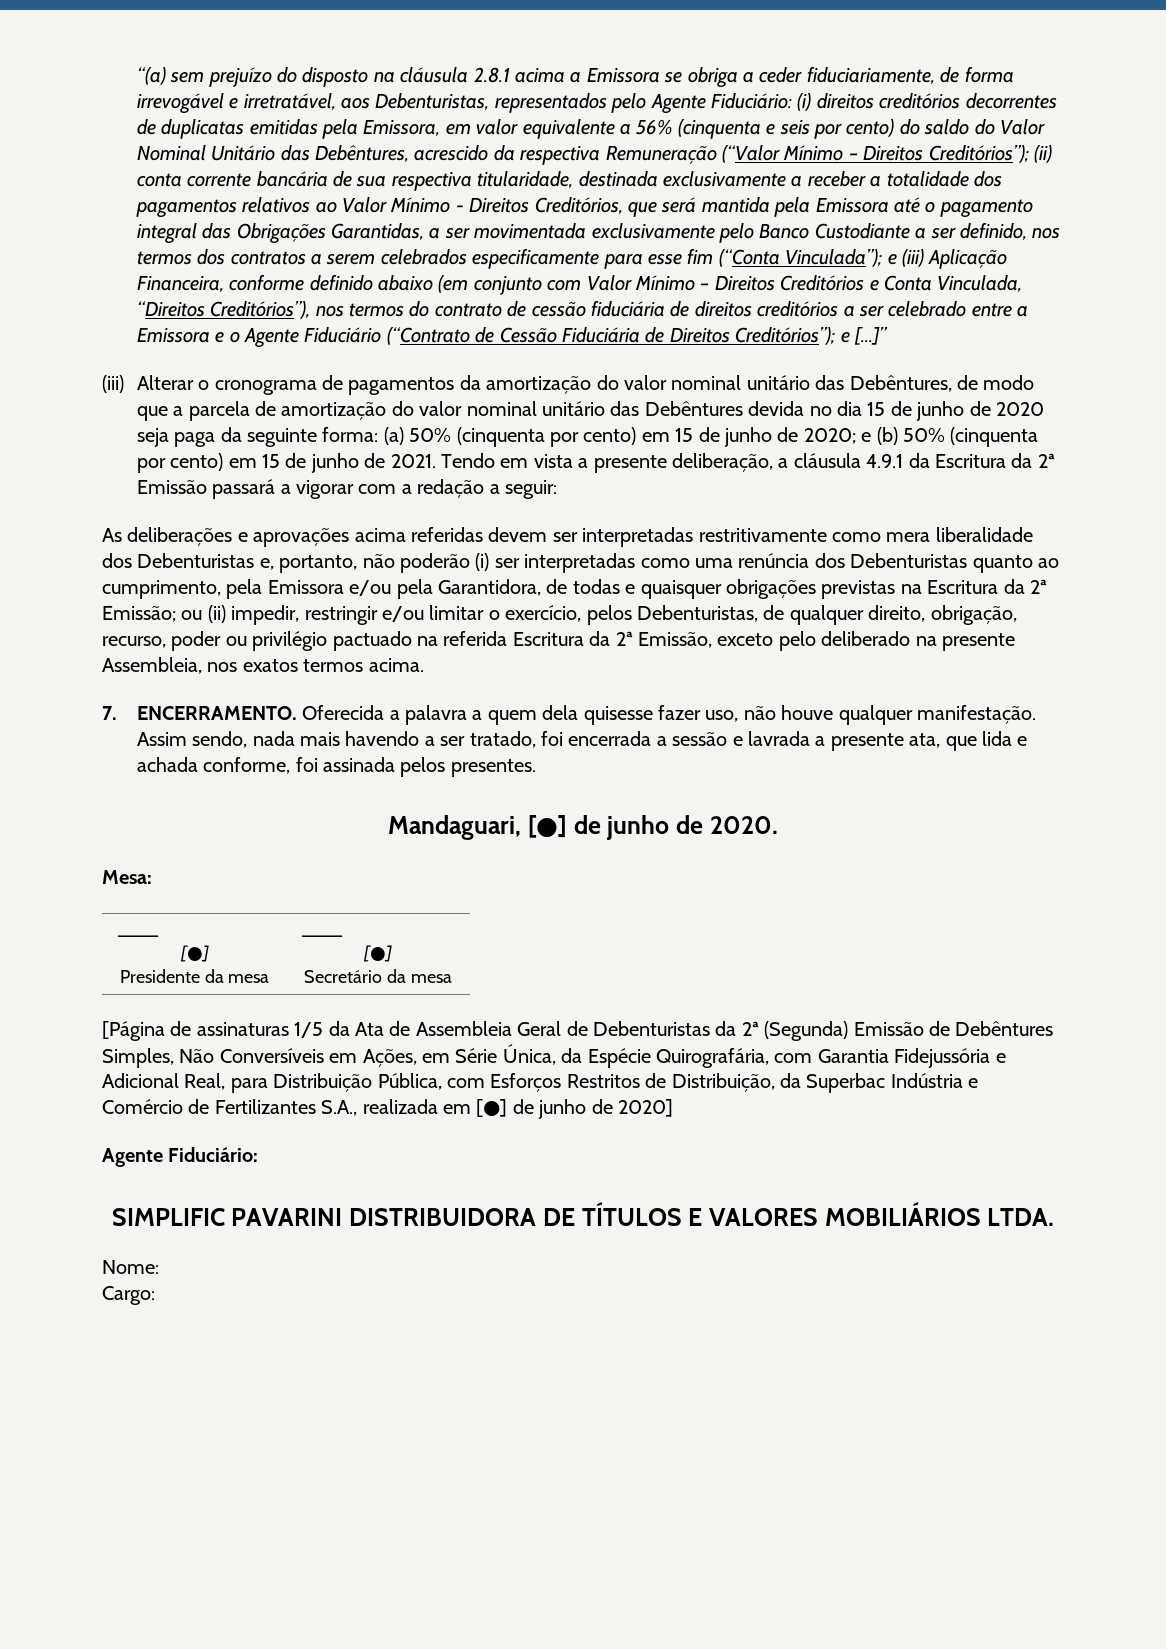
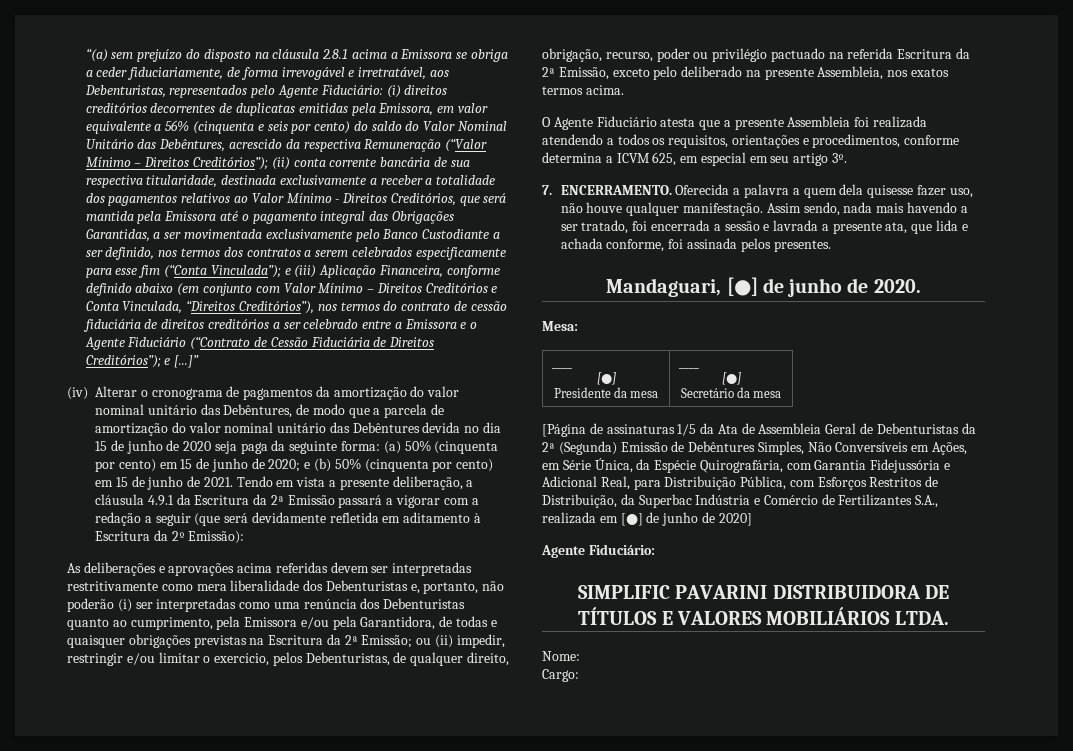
[102,375,124,393] (iii) -> [67,387,88,400] (iv)
[505,480,558,499] seguir: -> [155,512,482,526] [95,530,245,544] seguir (que será devidamente refletida em aditamento à Escritura da 2º Emissão):
(424, 665) none -> [542,116,928,130] [542,134,960,148] [542,152,848,166] // O Agente Fiduciário atesta que a presente Assembleia foi realizada atendendo a todos os requisitos, orientações e procedimentos, conforme determina a ICVM 625, em especial em seu artigo 3º.

